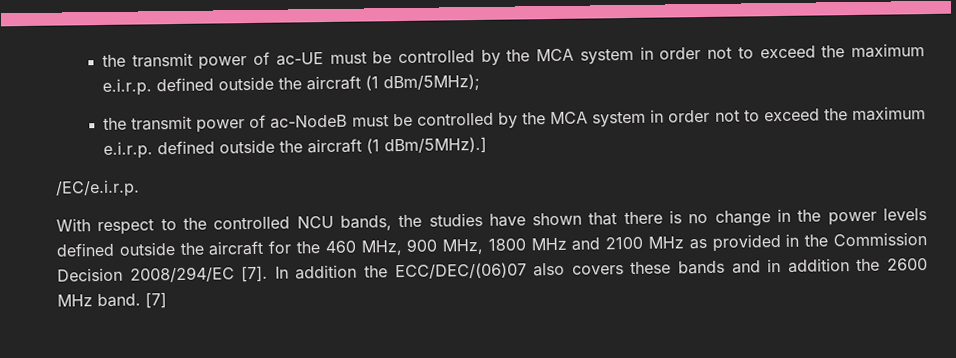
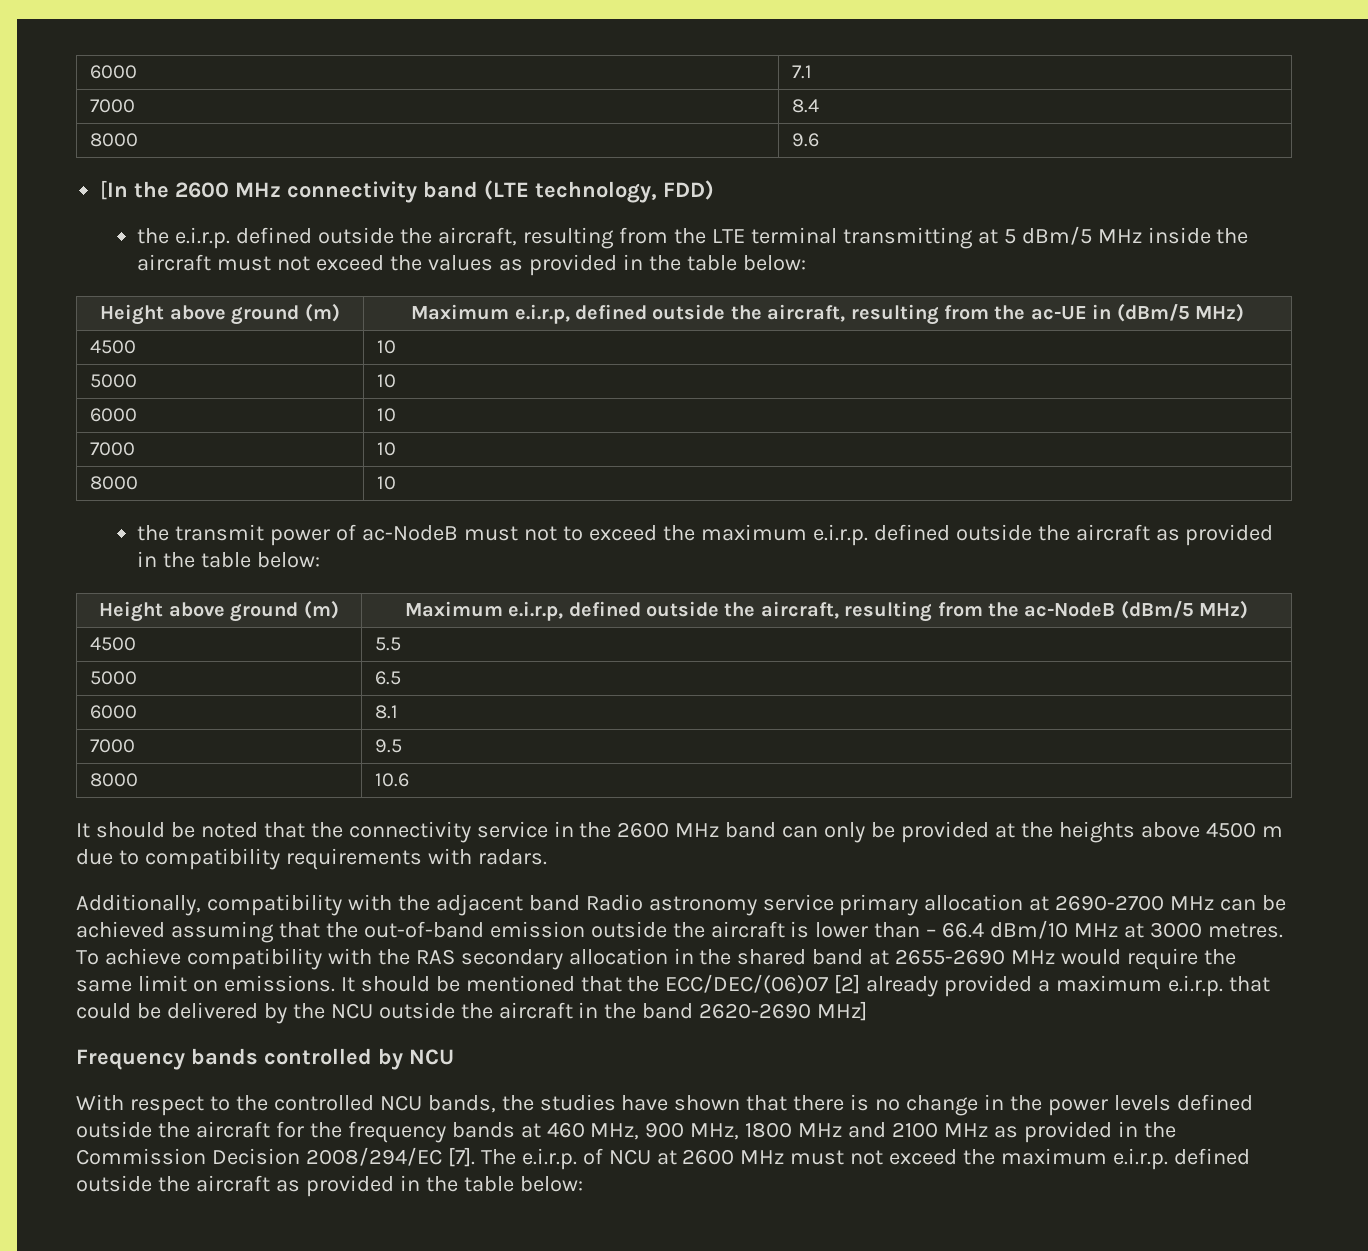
[101,46,702,70] the transmit power of ac-UE must be controlled by the MCA system in order -> [90,65,138,79] [792,65,813,79] [90,99,136,113] [792,99,820,113] [90,133,139,147] [792,133,820,147] [100,180,714,203] [137,226,1249,249] [137,254,806,276] [100,303,340,325] [411,303,1244,325] [90,340,137,354] [377,340,397,354] [90,374,138,388] [377,374,397,388] [90,408,138,422] [377,408,397,422] [90,442,136,456] [377,442,397,456] [90,476,139,490] [377,476,397,490] [137,524,519,546] 6000 | 7.1 // 7000 | 8.4 // 8000 | 9.6 // [In the 2600 MHz connectivity band (LTE technology, FDD) // the e.i.r.p. defined outside the aircraft, resulting from the LTE terminal transmitting at 5 dBm/5 MHz inside the aircraft must not exceed the values as provided in the table below: // Height above ground (m) | Maximum e.i.r.p, defined outside the aircraft, resulting from the ac-UE in (dBm/5 MHz) // 4500 | 10 // 5000 | 10 // 6000 | 10 // 7000 | 10 // 8000 | 10 // the transmit power of ac-NodeB must
[364,73,480,92] [102,106,927,133] [102,136,487,159] [55,179,140,198] (1 dBm/5MHz); // the transmit power of ac-NodeB must be controlled by the MCA system in order not to exceed the maximum e.i.r.p. defined outside the aircraft (1 dBm/5MHz).] // /EC/e.i.r.p. -> [1155,524,1274,546] [137,551,321,568] [99,600,339,622] [404,600,1249,622] [90,637,137,651] [375,637,402,651] [90,671,138,685] [375,671,402,685] [90,705,138,719] [375,705,399,719] [90,739,136,753] [375,739,403,753] [90,773,139,787] [375,773,410,787] [76,821,1283,843] [76,848,547,870] [76,894,1287,916] [76,920,1283,943] [76,948,1236,970] [76,974,1270,997] [76,1001,868,1024] [76,1048,454,1070] as provided in the table below: // Height above ground (m) | Maximum e.i.r.p, defined outside the aircraft, resulting from the ac-NodeB (dBm/5 MHz) // 4500 | 5.5 // 5000 | 6.5 // 6000 | 8.1 // 7000 | 9.5 // 8000 | 10.6 // It should be noted that the connectivity service in the 2600 MHz band can only be provided at the heights above 4500 m due to compatibility requirements with radars. // Additionally, compatibility with the adjacent band Radio astronomy service primary allocation at 2690-2700 MHz can be achieved assuming that the out-of-band emission outside the aircraft is lower than – 66.4 dBm/10 MHz at 3000 metres. To achieve compatibility with the RAS secondary allocation in the shared band at 2655-2690 MHz would require the same limit on emissions. It should be mentioned that the ECC/DEC/(06)07 [2] already provided a maximum e.i.r.p. that could be delivered by the NCU outside the aircraft in the band 2620-2690 MHz] // Frequency bands controlled by NCU
(320, 247) none -> [347,1121,541,1143] frequency bands at
[274,258,929,280] [57,292,167,309] In addition the ECC/DEC/(06)07 also covers these bands and in addition the 2600 MHz band. [7] -> [480,1148,1250,1170] [76,1175,583,1197] The e.i.r.p. of NCU at 2600 MHz must not exceed the maximum e.i.r.p. defined outside the aircraft as provided in the table below:

